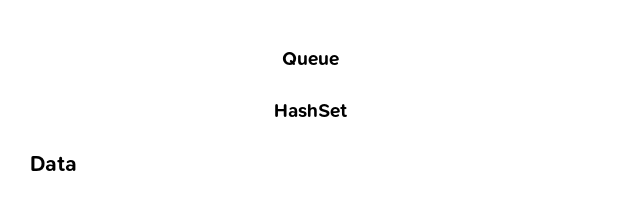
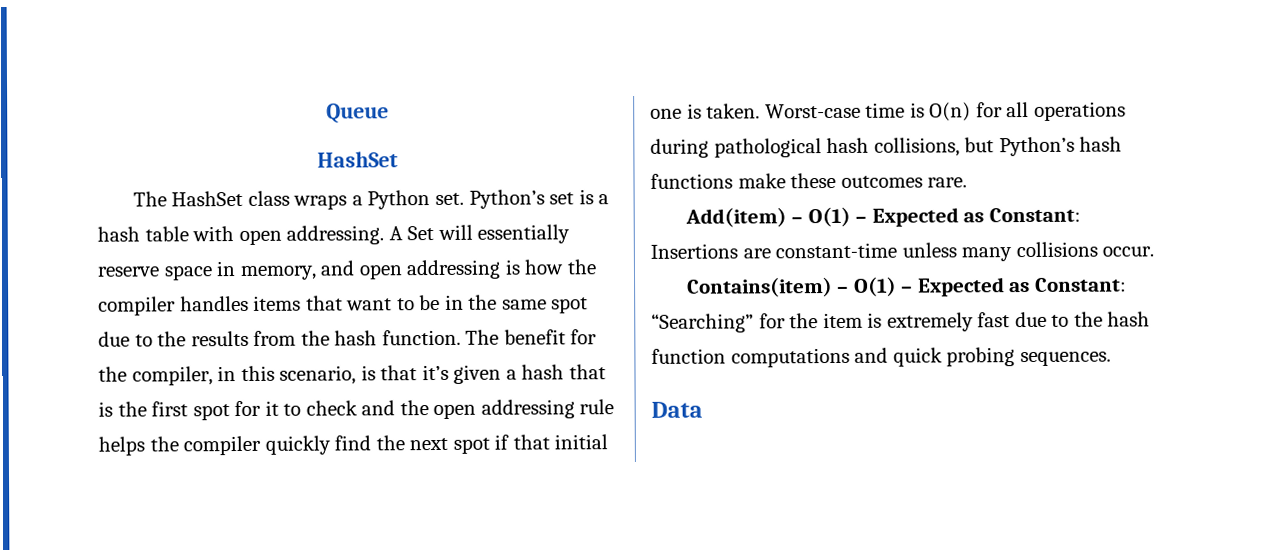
(347, 111) none -> [132,189,610,210] [97,224,571,245] [97,259,596,281] [98,294,589,316] [98,329,598,347] [98,364,606,386] [98,399,615,421] [98,434,609,456] [650,101,1126,122] [650,136,1123,158] [650,172,968,189] [684,206,1081,228] [650,241,1155,262] [686,276,1127,298] [651,311,1151,333] [651,347,1111,368] // The HashSet class wraps a Python set. Python’s set is a hash table with open addressing. A Set will essentially reserve space in memory, and open addressing is how the compiler handles items that want to be in the same spot due to the results from the hash function. The benefit for the compiler, in this scenario, is that it’s given a hash that is the first spot for it to check and the open addressing rule helps the compiler quickly find the next spot if that initial one is taken. Worst-case time is O(n) for all operations during pathological hash collisions, but Python’s hash functions make these outcomes rare. // Add(item) – O(1) – Expected as Constant: Insertions are constant-time unless many collisions occur. // Contains(item) – O(1) – Expected as Constant: “Searching” for the item is extremely fast due to the hash function computations and quick probing sequences.

